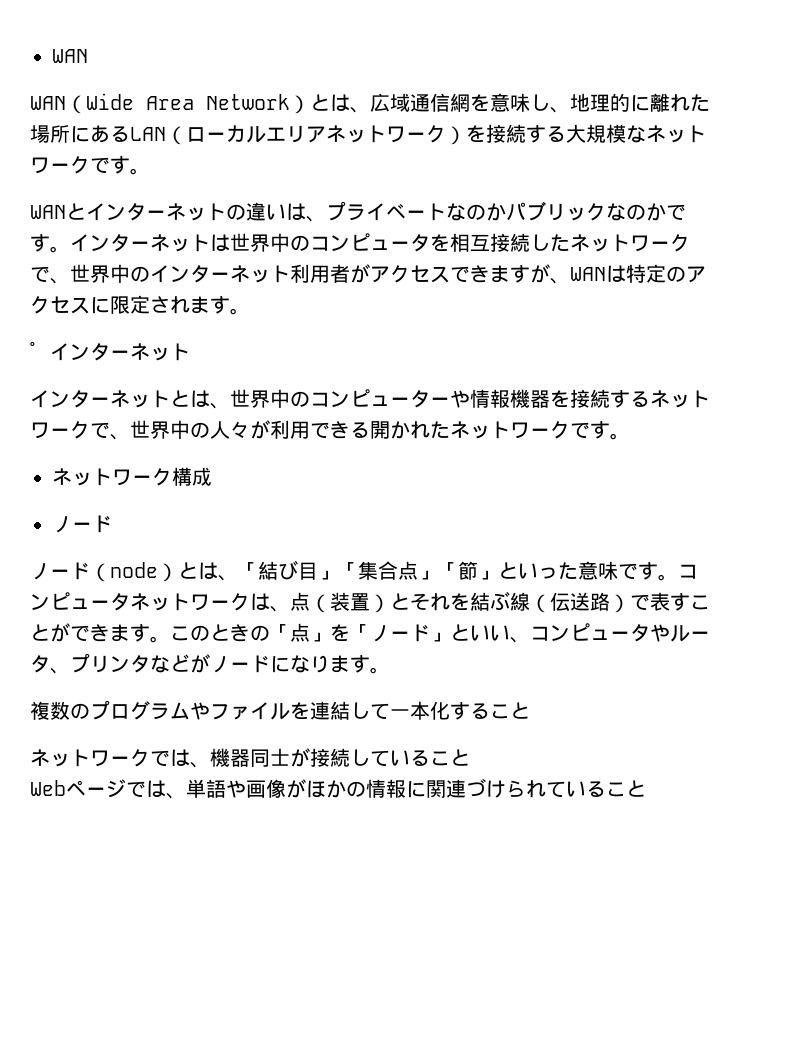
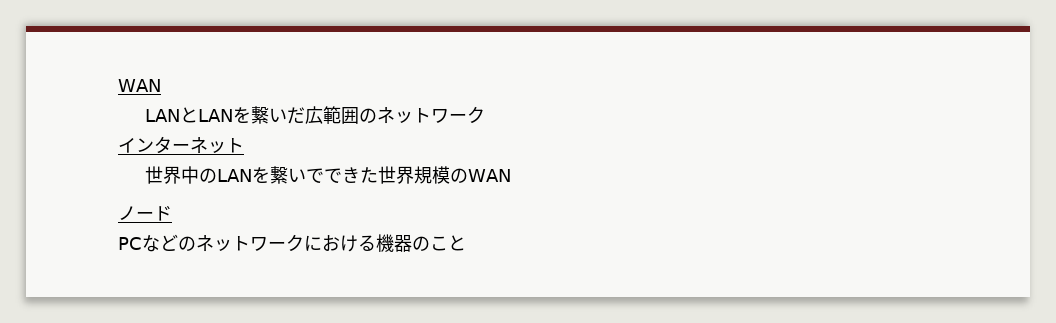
[52,49,88,63] [30,93,710,114] [30,124,706,145] [30,156,150,175] [30,201,686,222] [30,233,690,253] [30,264,706,284] [30,295,250,315] [30,341,190,361] [30,389,710,409] [30,420,630,440] [52,467,212,486] [52,515,112,533] [30,560,698,582] [30,591,710,613] [30,623,710,643] [30,653,390,674] [30,700,530,720] [30,748,470,768] [30,778,606,799] WAN // WAN（Wide Area Network）とは、広域通信網を意味し、地理的に離れた場所にあるLAN（ローカルエリアネットワーク）を接続する大規模なネットワークです。 // WANとインターネットの違いは、プライベートなのかパブリックなのかです。インターネットは世界中のコンピュータを相互接続したネットワークで、世界中のインターネット利用者がアクセスできますが、WANは特定のアクセスに限定されます。 // ゜インターネット // インターネットとは、世界中のコンピューターや情報機器を接続するネットワークで、世界中の人々が利用できる開かれたネットワークです。 // ネットワーク構成 // ノード // ノード（node）とは、「結び目」「集合点」「節」といった意味です。コンピュータネットワークは、点（装置）とそれを結ぶ線（伝送路）で表すことができます。このときの「点」を「ノード」といい、コンピュータやルータ、プリンタなどがノードになります。 // 複数のプログラムやファイルを連結して一本化すること // ネットワークでは、機器同士が接続していること // Webページでは、単語や画像がほかの情報に関連づけられている -> [118,79,161,92] [144,106,485,124] [118,136,244,154] [144,166,511,184] [118,206,172,221] [118,234,430,252] WAN // LANとLANを繋いだ広範囲のネットワーク // インターネット // 世界中のLANを繋いでできた世界規模のWAN // ノード // PCなどのネットワークにおける機器の

